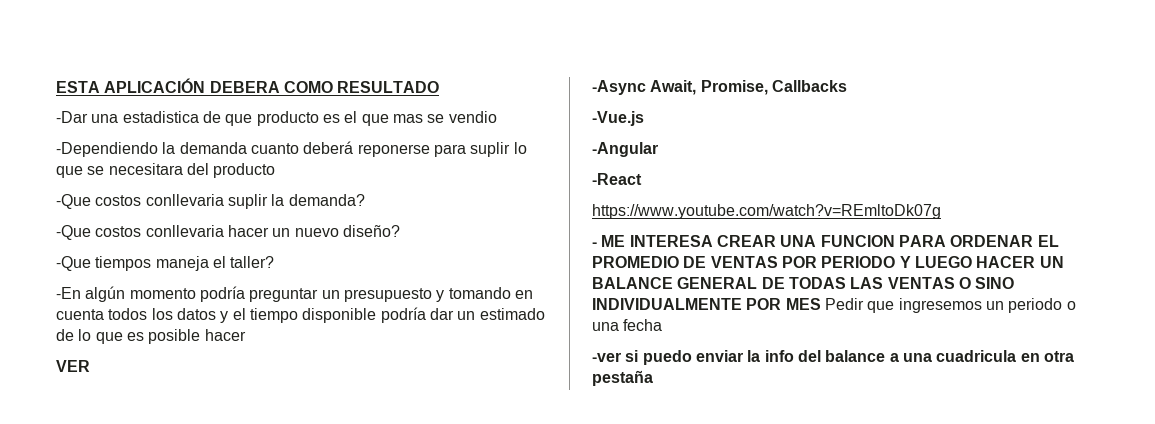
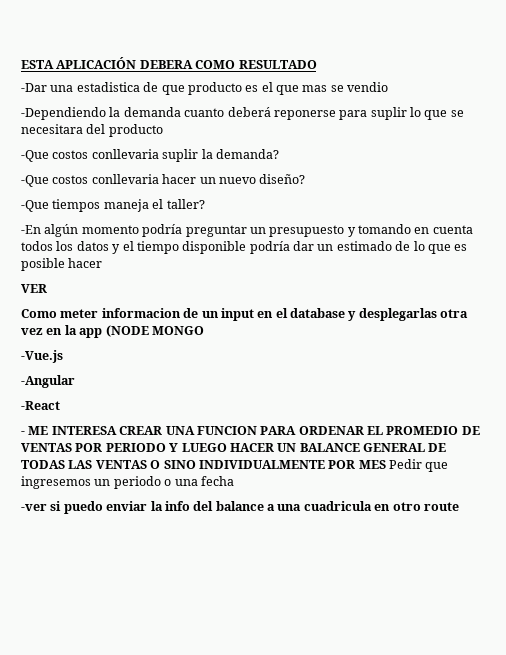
[592,80,847,95] -Async Await, Promise, Callbacks -> [21,308,469,321] [21,325,204,338] Como meter informacion de un input en el database y desplegarlas otra vez en la app (NODE MONGO
[592,204,941,219] // https://www.youtube.com/watch?v=REmltoDk07g -> (60, 405) none
[1043,351,1074,362] [592,370,653,386] otra pestaña -> [392,502,459,511] otro route

